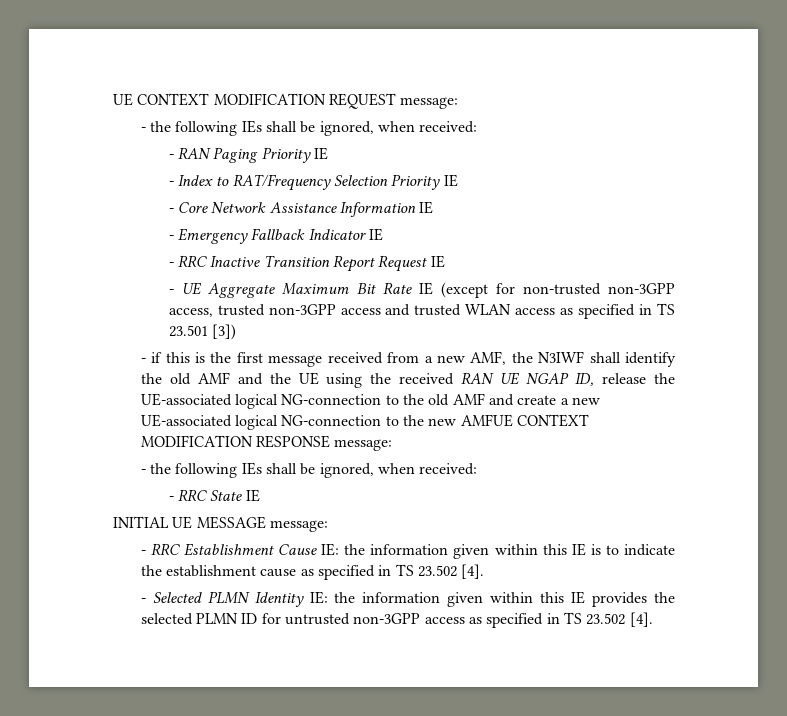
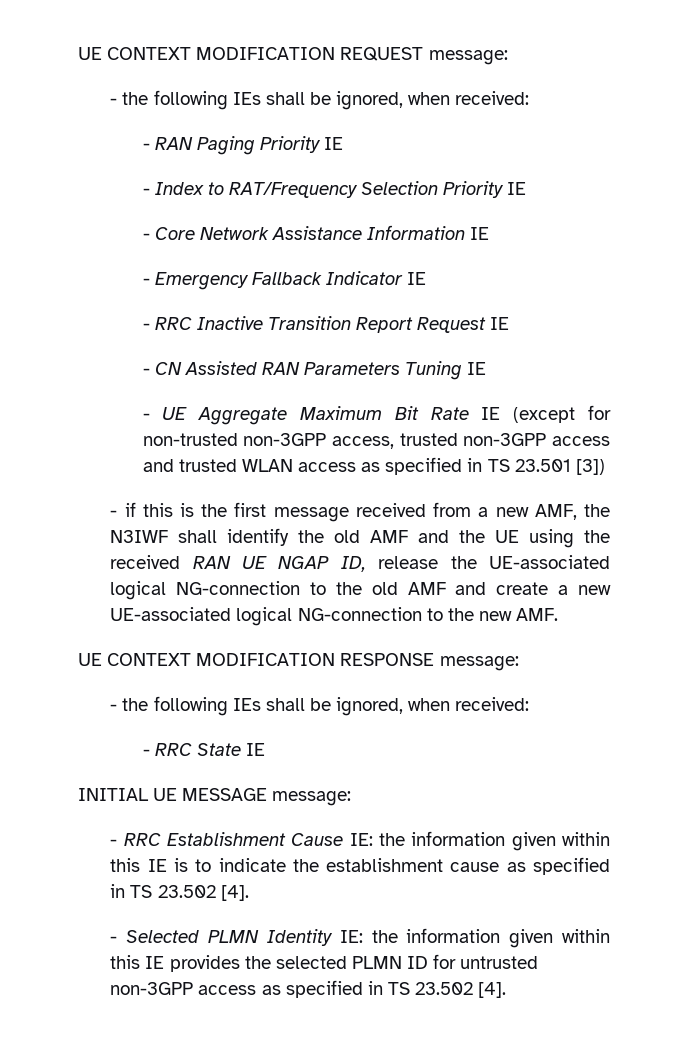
(445, 261) none -> [142,361,487,380] // - CN Assisted RAN Parameters Tuning IE
[460,414,513,427] AMFUE -> [516,608,559,621] [78,653,102,666] AMF. // UE

